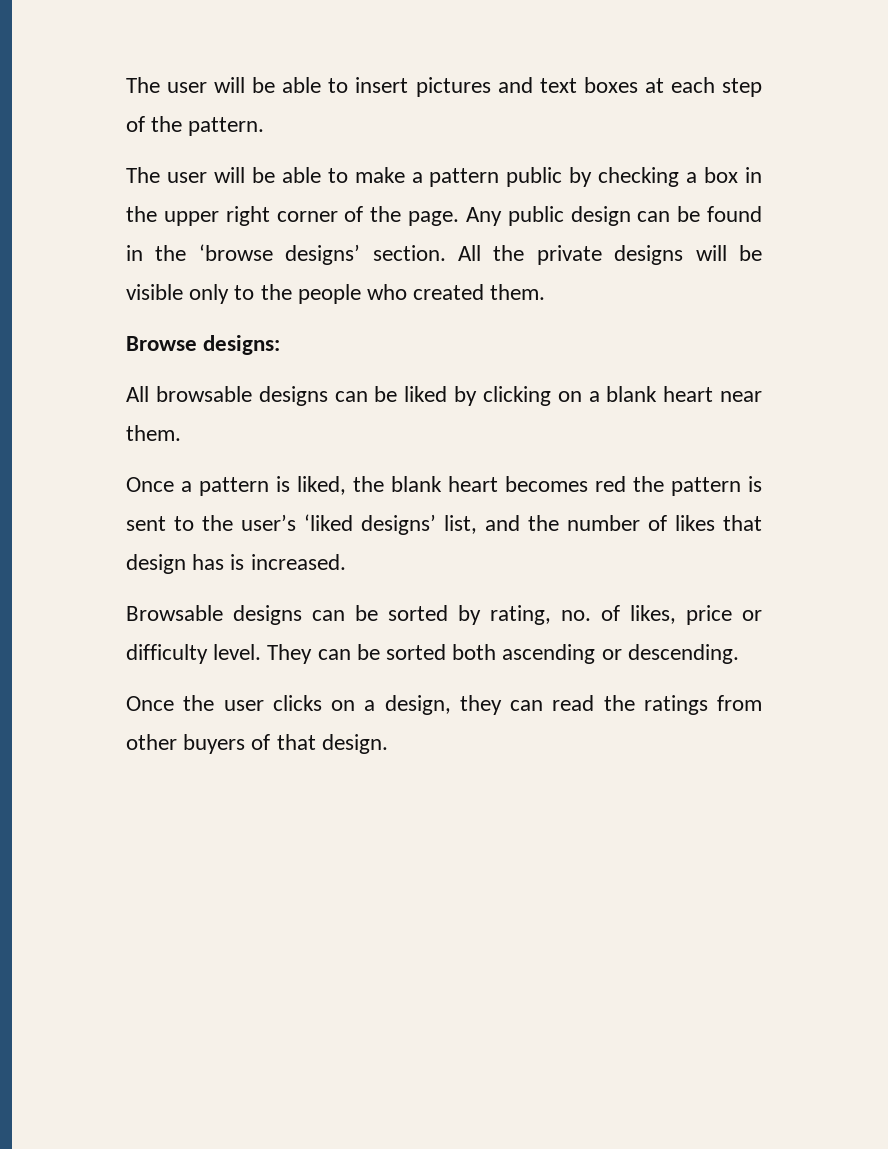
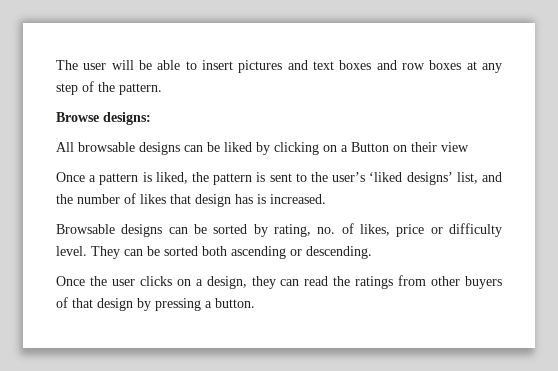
[644,77,715,93] at each -> [376,60,502,73] and row boxes at any
[126,167,763,187] [126,206,762,226] [126,244,762,265] [126,284,546,304] // The user will be able to make a pattern public by checking a box in the upper right corner of the page. Any public design can be found in the ‘browse designs’ section. All the private designs will be visible only to the people who created them. -> (162, 89) none
[606,386,762,402] [126,425,181,441] blank heart near them. -> [351,142,469,152] Button on their view
[391,476,664,492] blank heart becomes red the -> (209, 177) none
[321,734,388,754] design. -> [97,298,255,311] design by pressing a button.

